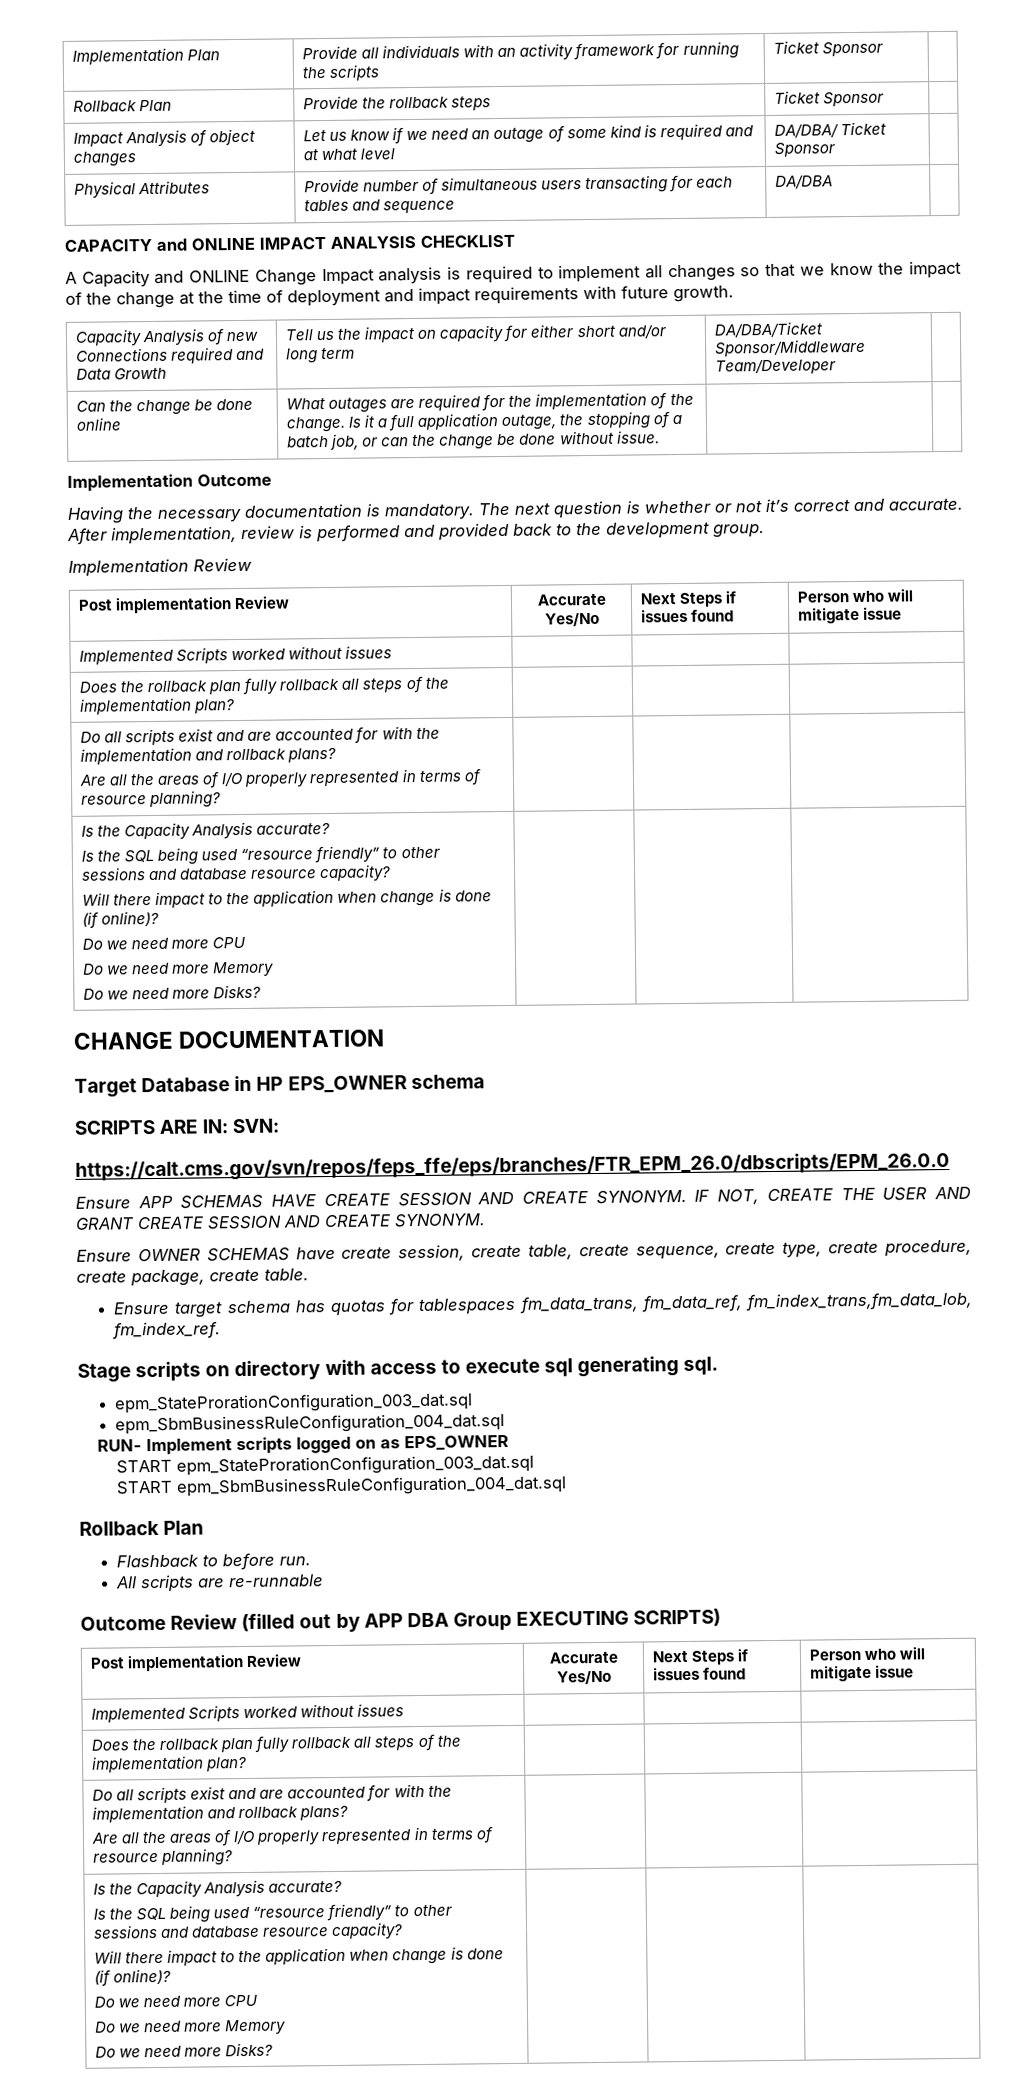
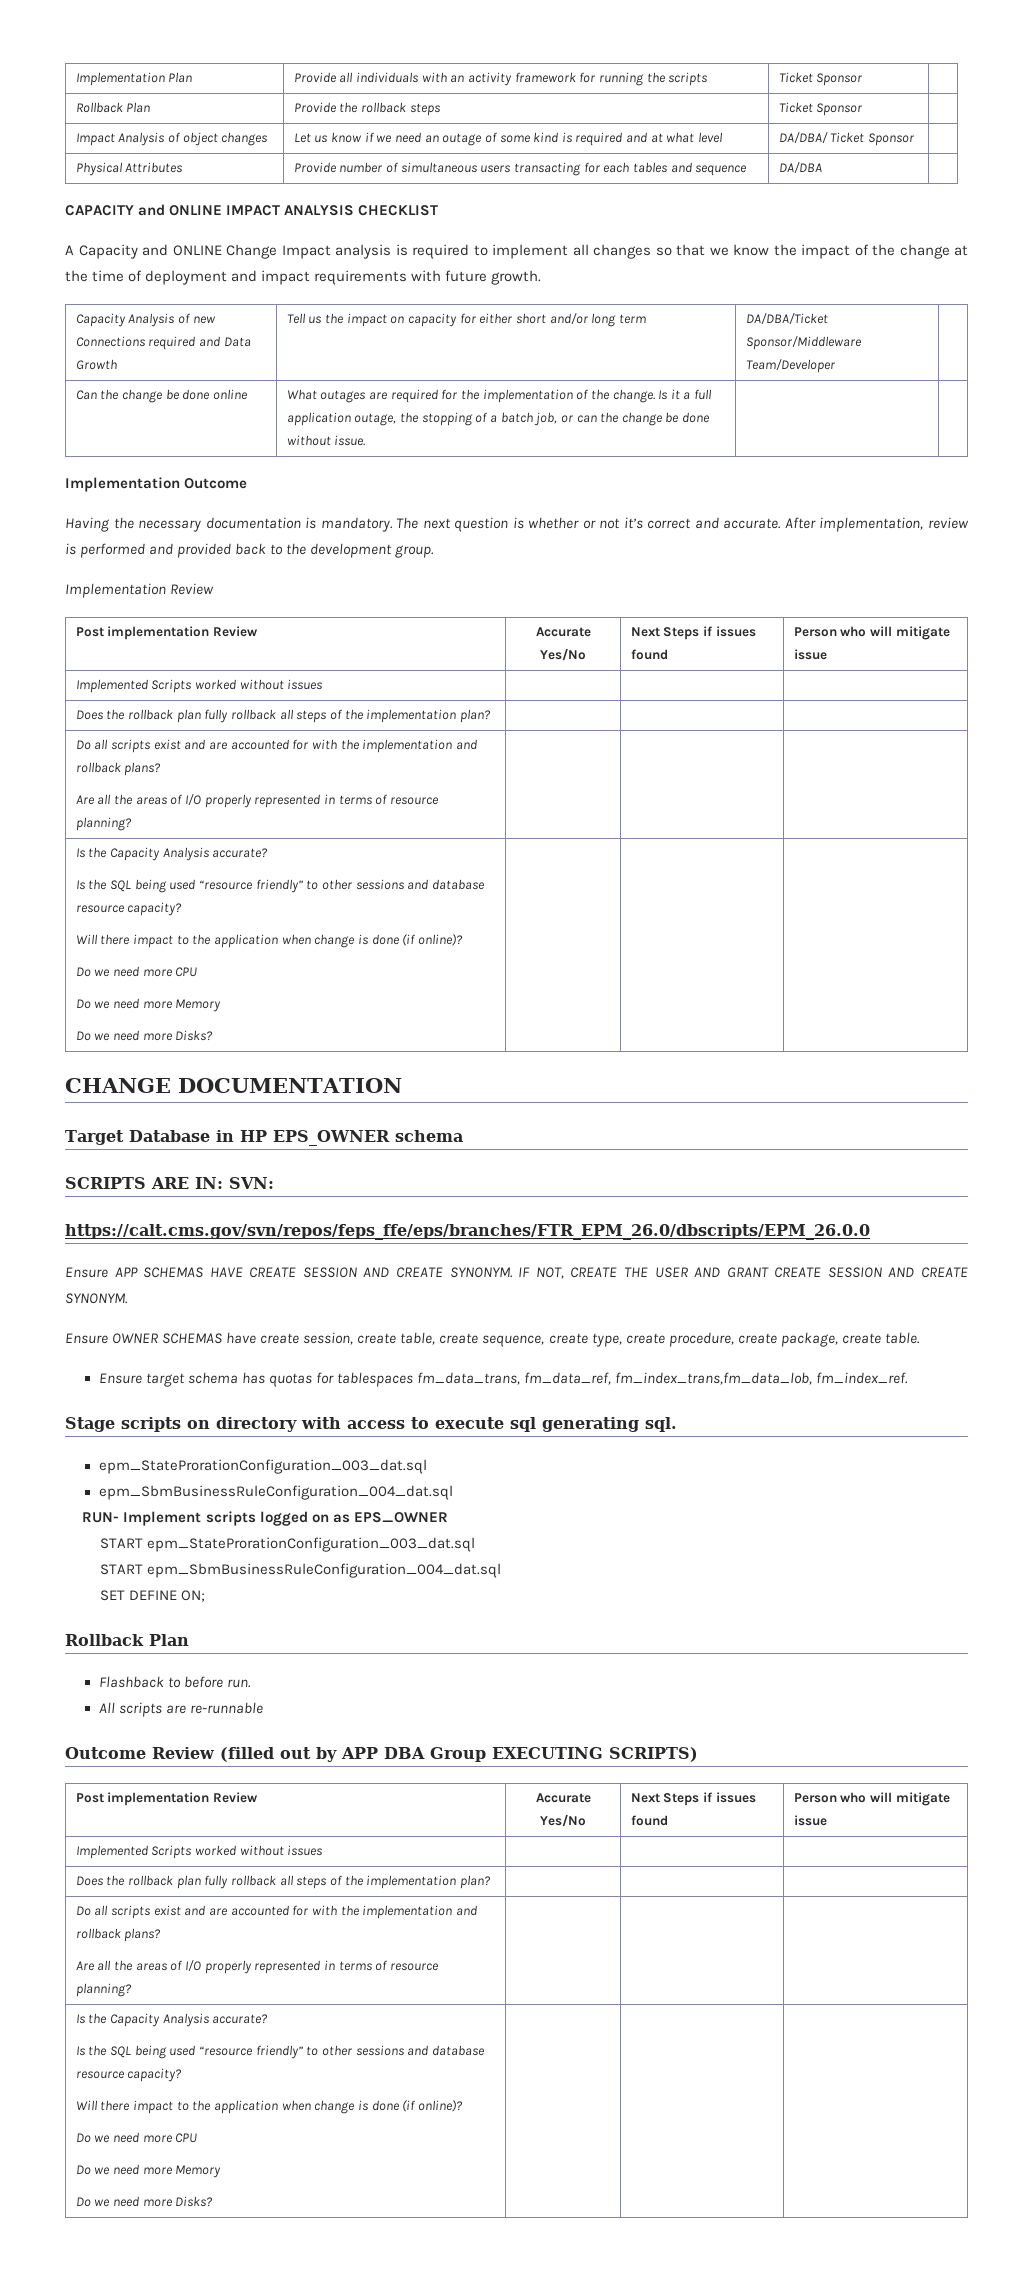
(567, 1486) none -> [99,1590,205,1602] // SET DEFINE ON;

